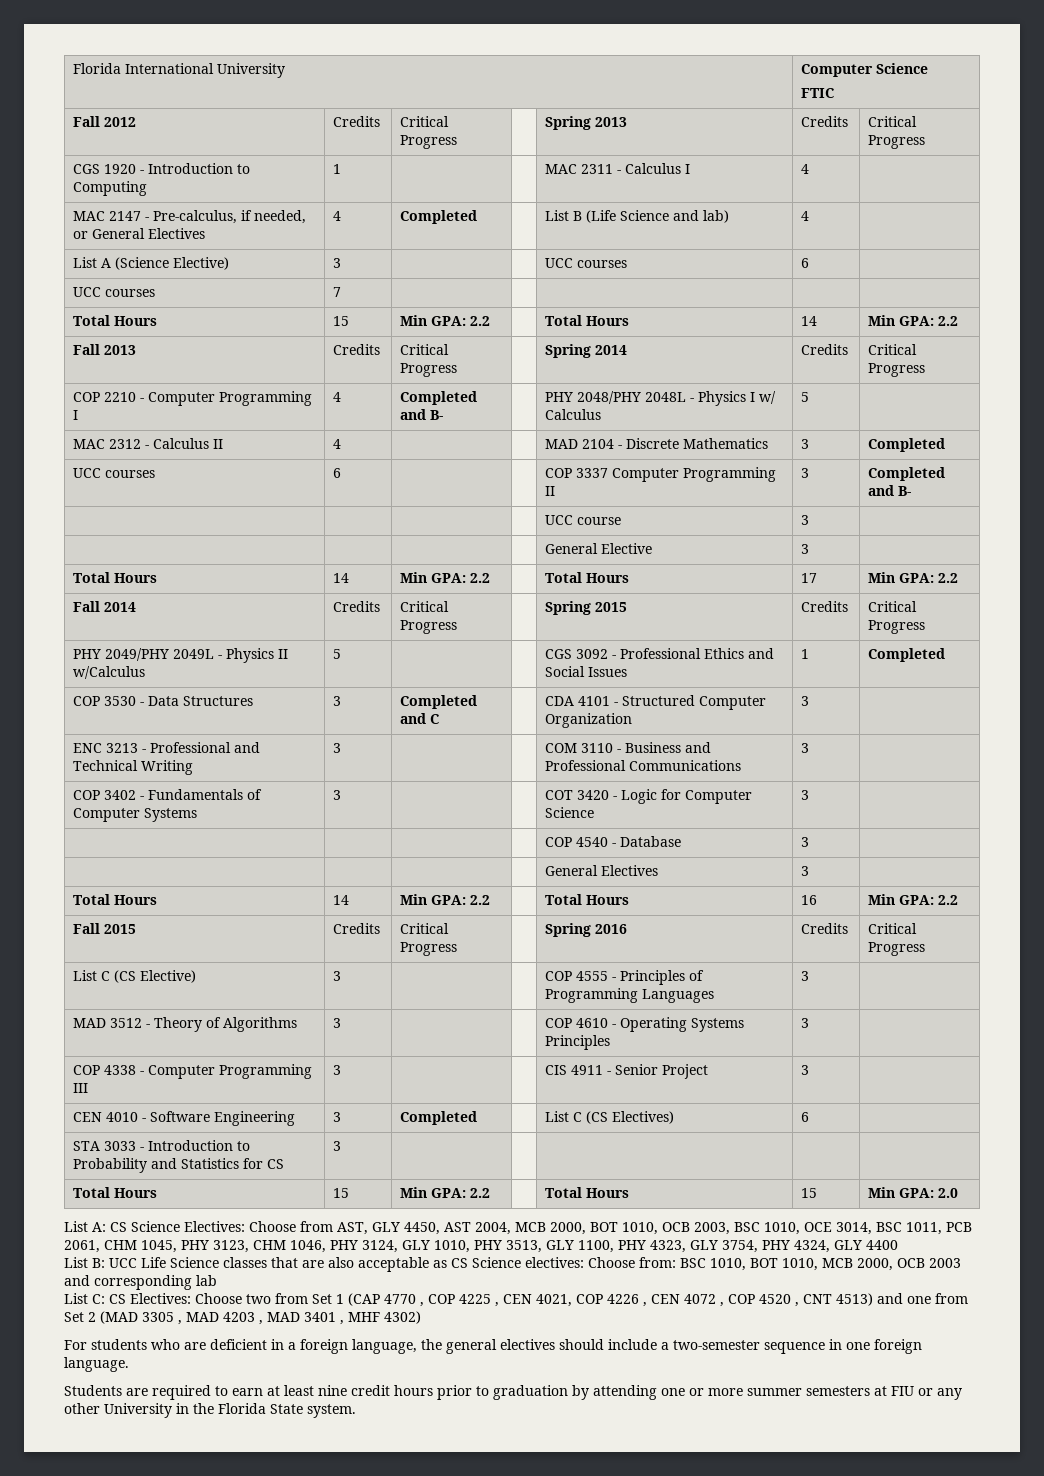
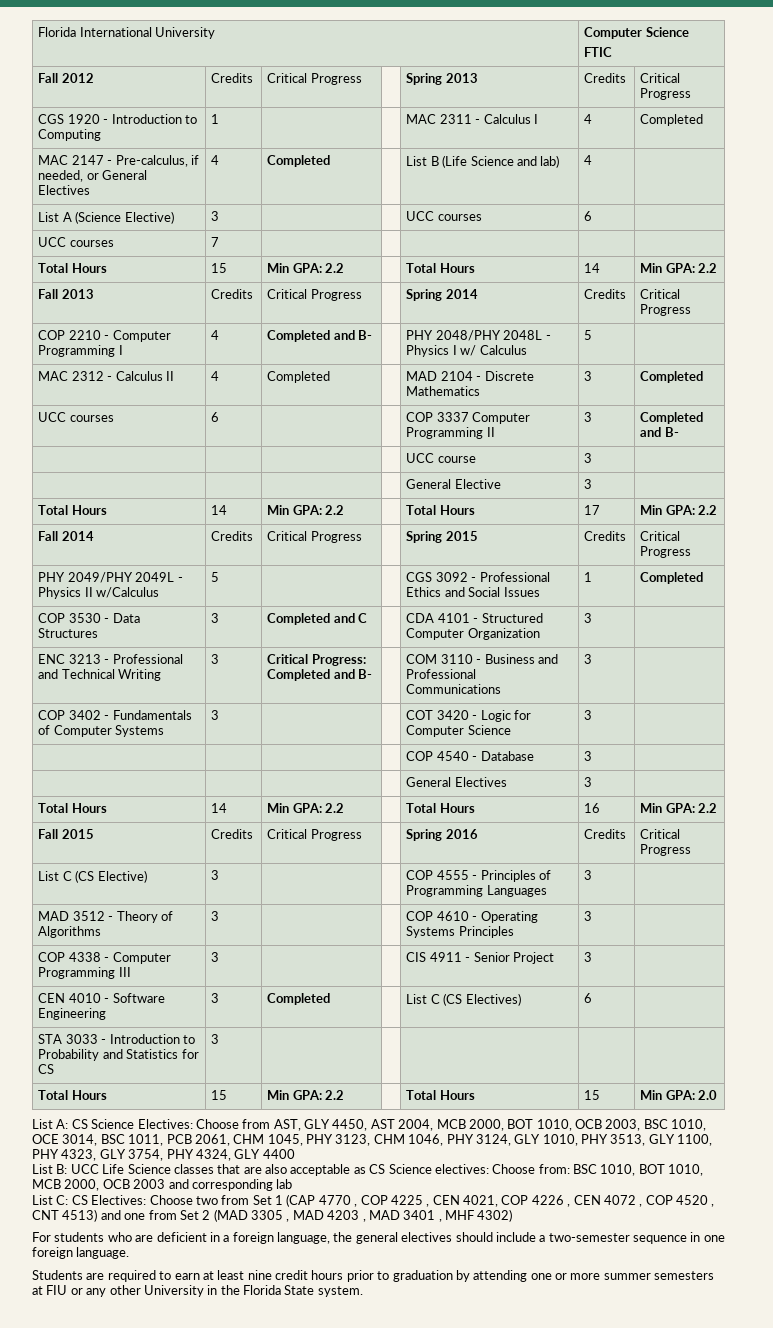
(810, 169) none -> [640,114,704,126] Completed
(342, 444) none -> [267,371,331,383] Completed
(342, 748) none -> [267,654,366,666] [267,669,373,681] Critical Progress: Completed and B-

